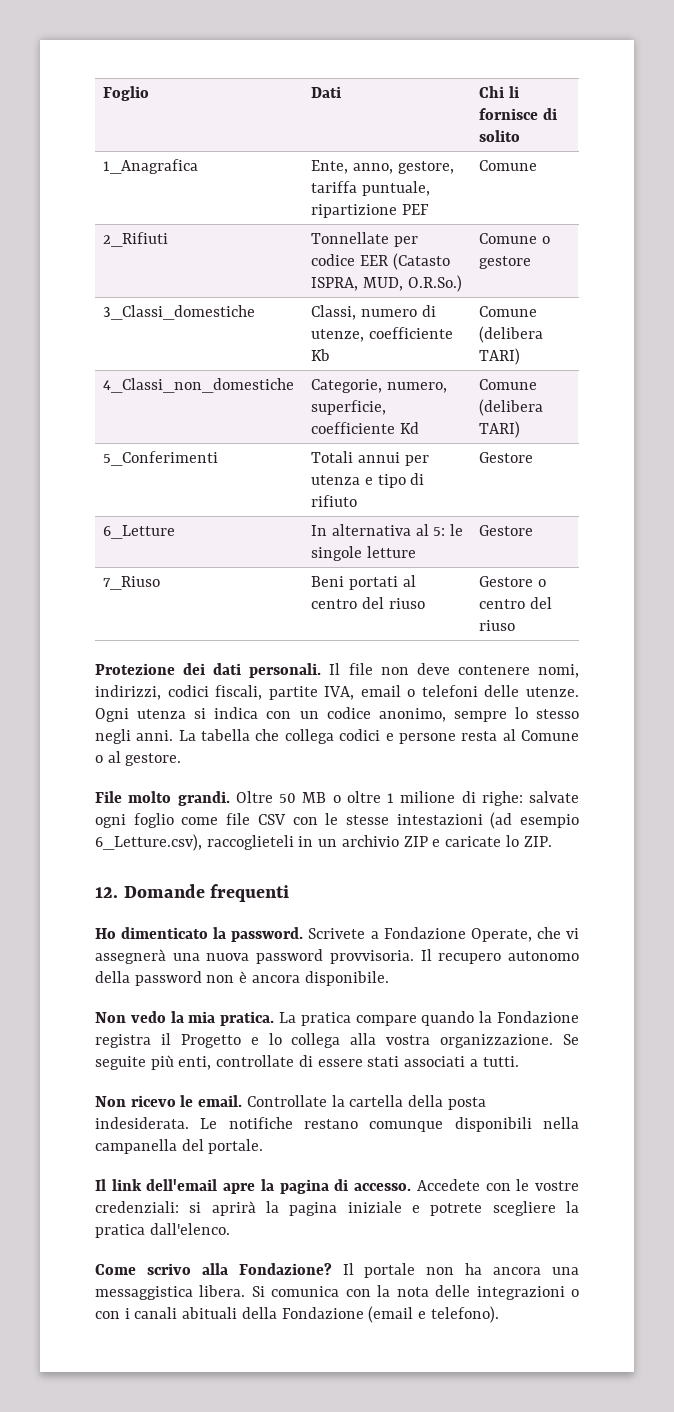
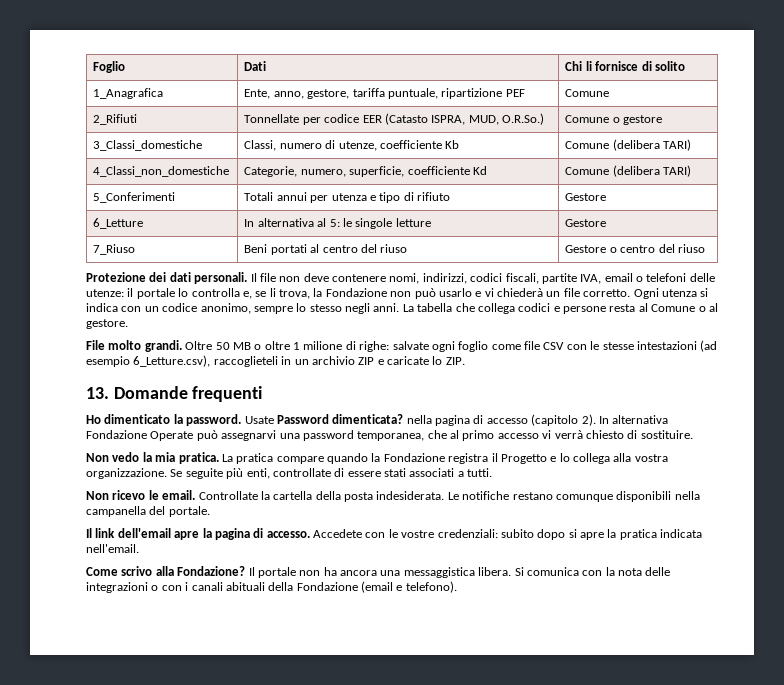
[525,687,579,697] utenze. -> [86,288,631,299] utenze: il portale lo controlla e, se li trova, la Fondazione non può usarlo e vi chiederà un file corretto.
[95,887,118,898] 12. -> [86,387,109,399] 13.
[308,927,579,942] [95,949,579,964] [95,971,389,986] Scrivete a Fondazione Operate, che vi assegnerà una nuova password provvisoria. Il recupero autonomo della password non è ancora disponibile. -> [244,414,669,426] [86,430,693,441] Usate Password dimenticata? nella pagina di accesso (capitolo 2). In alternativa Fondazione Operate può assegnarvi una password temporanea, che al primo accesso vi verrà chiesto di sostituire.
[189,1201,579,1216] [95,1223,230,1238] si aprirà la pagina iniziale e potrete scegliere la pratica dall'elenco. -> [500,529,703,540] [86,544,139,553] subito dopo si apre la pratica indicata nell'email.

